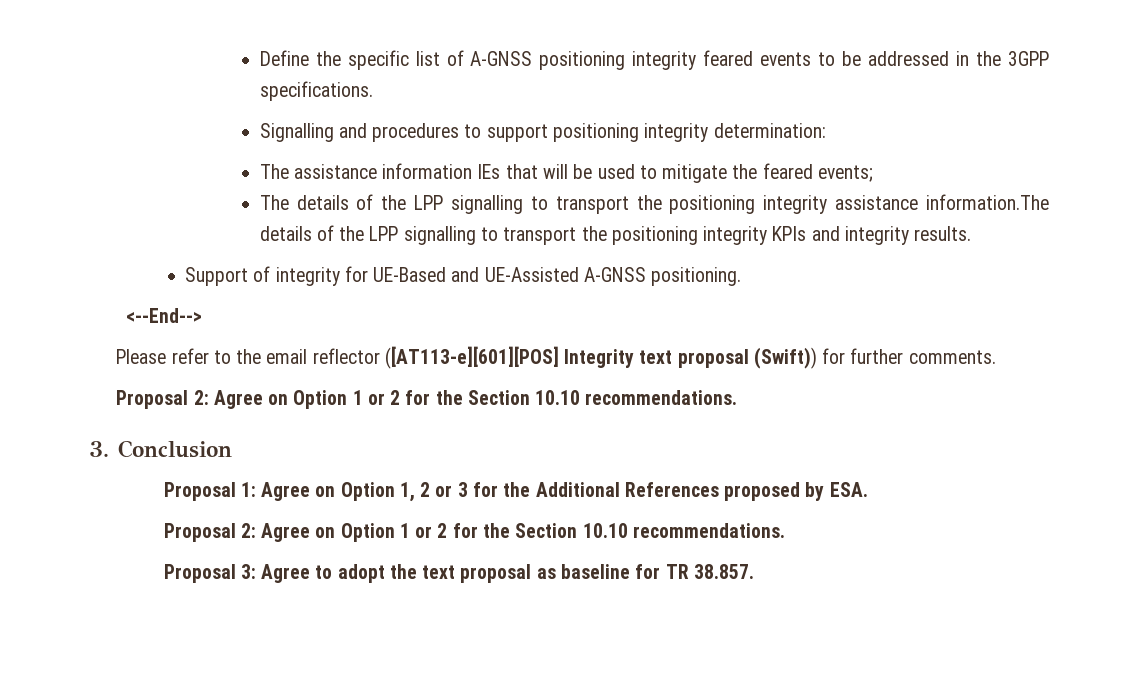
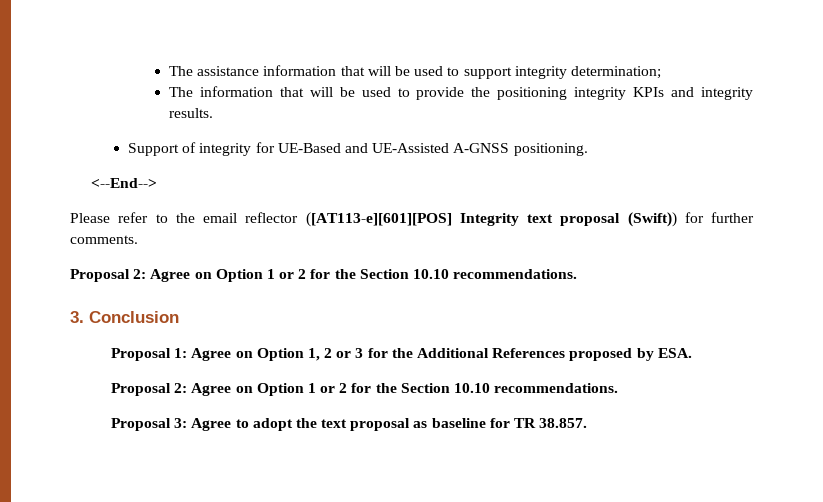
[259,50,1050,70] [259,81,373,101] [259,123,826,142] Define the specific list of A-GNSS positioning integrity feared events to be addressed in the 3GPP specifications. // Signalling and procedures to support positioning integrity determination: // -> (169, 71) none
[477,163,873,183] [259,194,1050,214] [259,225,577,245] IEs that will be used to mitigate the feared events; // The details of the LPP signalling to transport the positioning integrity assistance information.The details of the LPP signalling to transport -> [340,66,661,79] [169,86,465,100] that will be used to support integrity determination; // The information that will be used to provide

